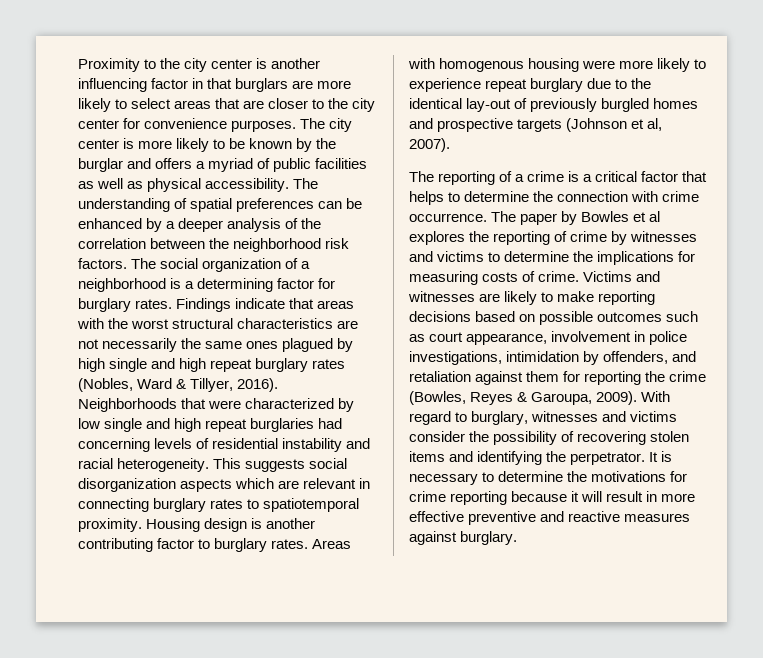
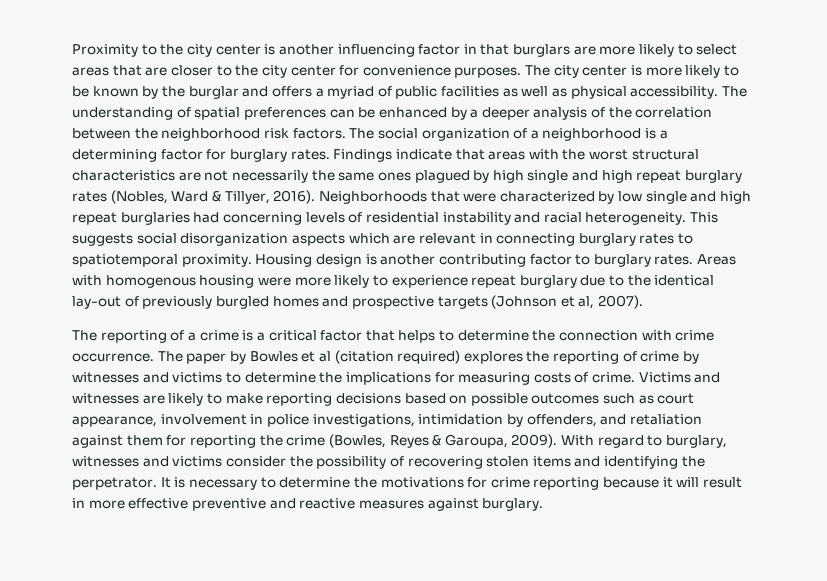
(661, 216) none -> [334,350,461,364] (citation required)

